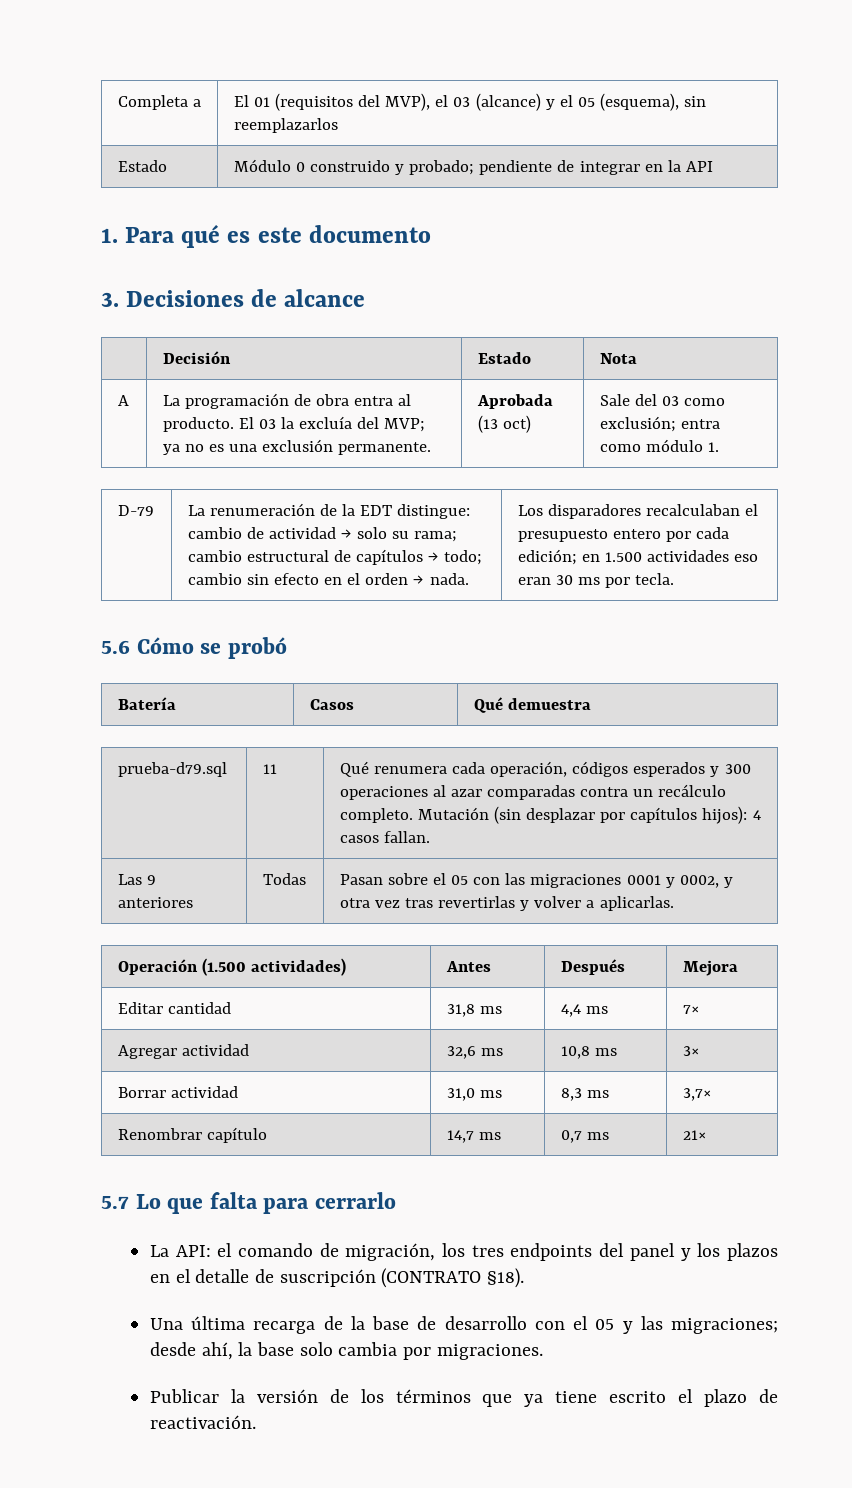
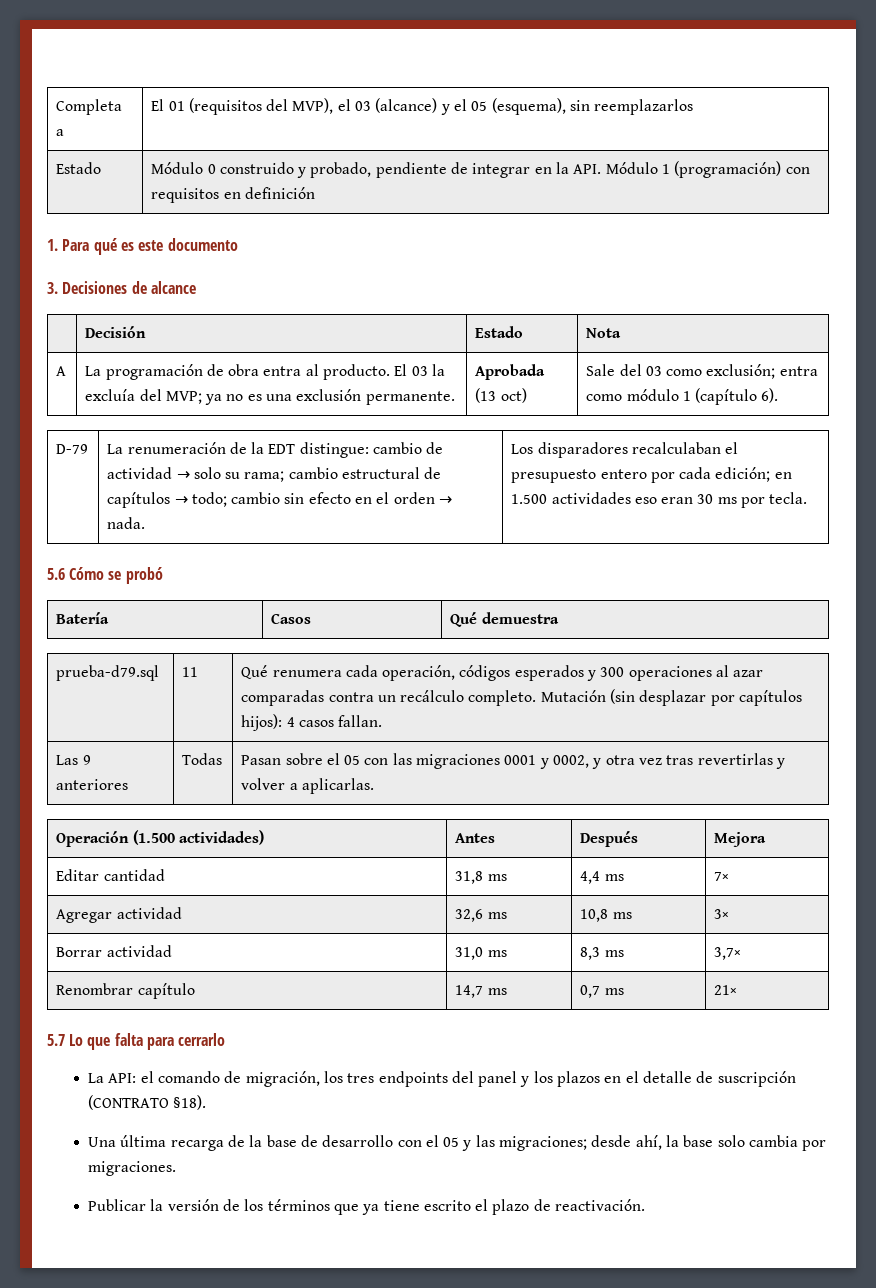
[409,160,475,175] probado; -> [310,162,372,178] probado,
[685,161,713,172] API -> [573,161,810,178] [151,187,315,203] API. Módulo 1 (programación) con requisitos en definición
[707,442,719,452] 1. -> [682,388,779,405] 1 (capítulo 6).

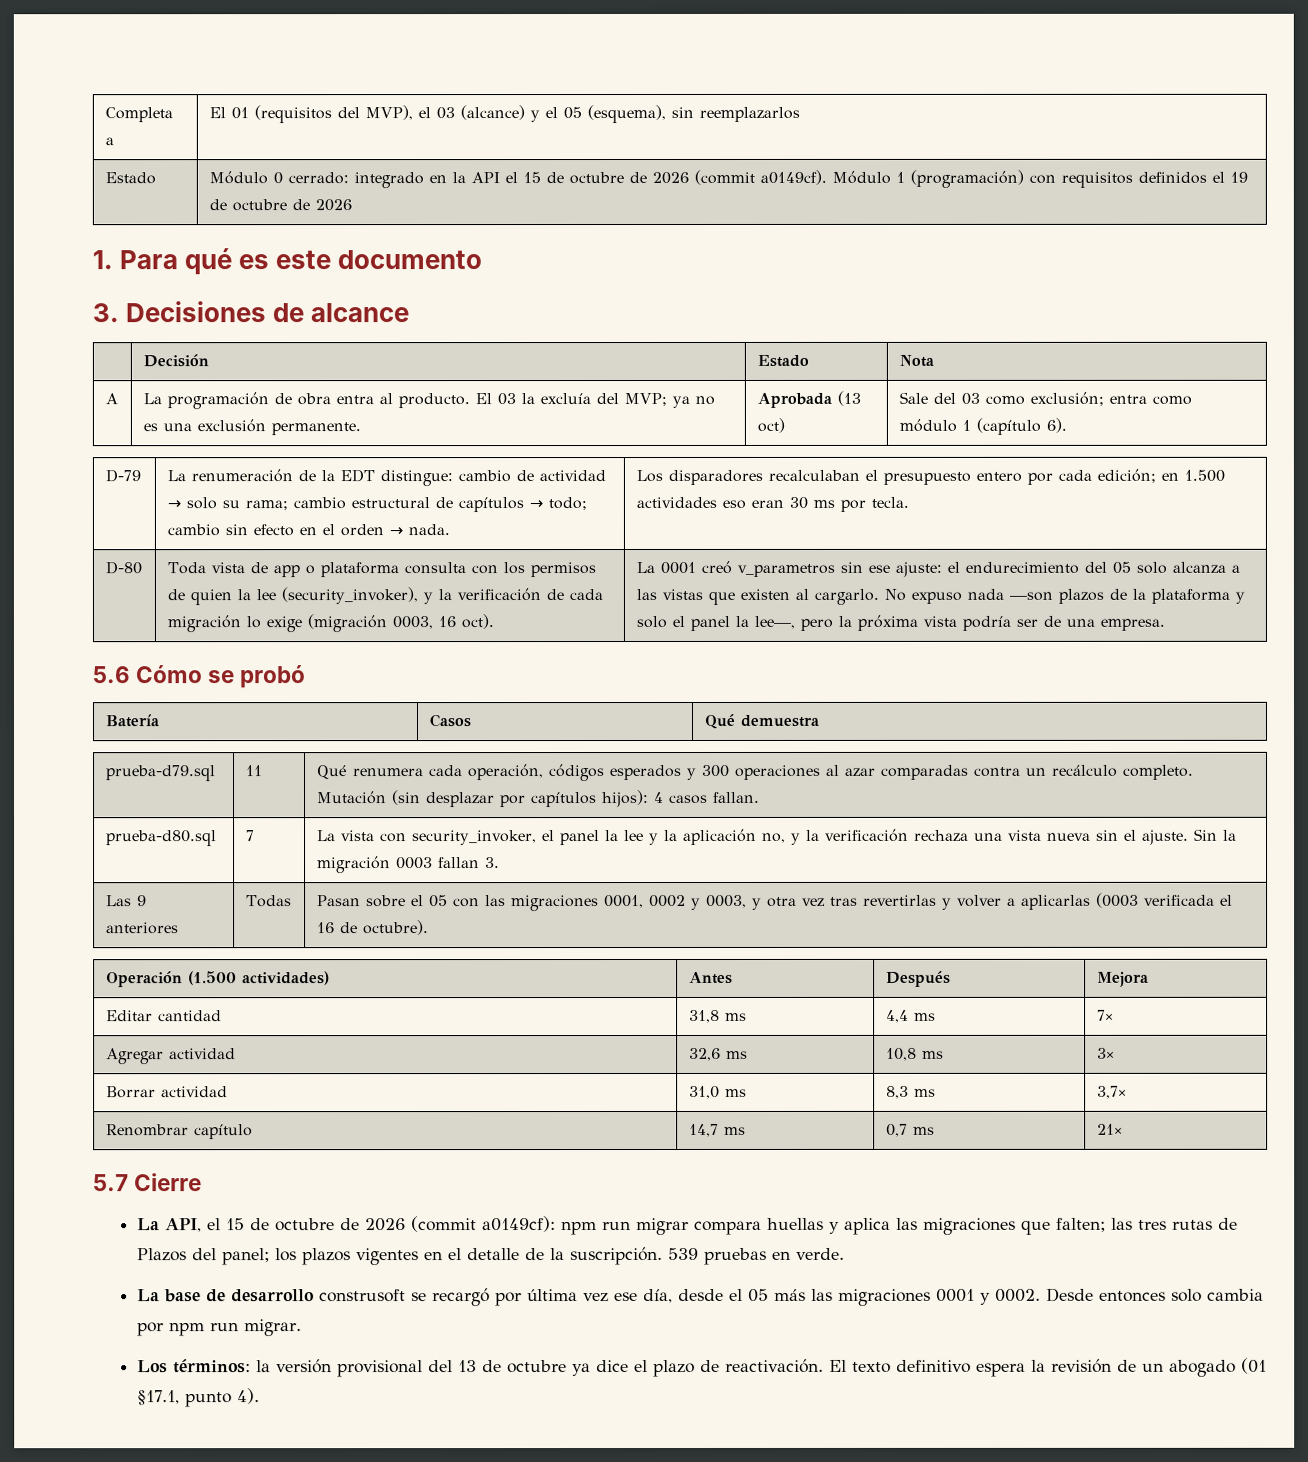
[219,162,602,178] construido y probado, pendiente de integrar en la API. -> [287,169,827,189] cerrado: integrado en la API el 15 de octubre de 2026 (commit a0149cf).
[223,187,315,199] en definición -> [1137,171,1248,184] [208,199,352,212] definidos el 19 de octubre de 2026
(808, 498) none -> [104,561,142,575] [166,562,596,578] [166,587,603,606] [166,614,494,633] [635,560,1240,577] [635,588,1245,605] [635,614,1165,631] // D-80 | Toda vista de app o plataforma consulta con los permisos de quien la lee (security_invoker), y la verificación de cada migración lo exige (migración 0003, 16 oct). | La 0001 creó v_parametros sin ese ajuste: el endurecimiento del 05 solo alcanza a las vistas que existen al cargarlo. No expuso nada —son plazos de la plataforma y solo el panel la lee—, pero la próxima vista podría ser de una empresa.
(383, 721) none -> [105,830,217,847] [245,830,255,842] [316,828,1237,846] [316,856,500,874] // prueba-d80.sql | 7 | La vista con security_invoker, el panel la lee y la aplicación no, y la verificación rechaza una vista nueva sin el ajuste. Sin la migración 0003 fallan 3.
[504,755,590,769] 0001 y 0002, -> [603,894,747,910] 0001, 0002 y 0003,
[301,778,374,794] aplicarlas. -> [1020,892,1233,910] [316,920,429,936] aplicarlas (0003 verificada el 16 de octubre).
[69,1033,225,1050] [87,1071,530,1087] Lo que falta para cerrarlo // La API: el comando de migración, los tres endpoints del panel y -> [134,1173,203,1192] [137,1216,1239,1236] [137,1248,271,1266] Cierre // La API, el 15 de octubre de 2026 (commit a0149cf): npm run migrar compara huellas y aplica las migraciones que falten; las tres rutas de Plazos del panel;
(601, 1079) none -> [356,1248,420,1266] vigentes
[717,1071,796,1087] [87,1095,207,1110] [87,1135,827,1151] [87,1161,176,1176] [87,1199,646,1215] suscripción (CONTRATO §18). // Una última recarga de la base de desarrollo con el 05 y las migraciones; desde ahí, la base solo cambia por migraciones. // Publicar la versión de los términos que ya tiene escrito el plazo de reactivación. -> [550,1246,846,1266] [137,1287,1265,1307] [137,1319,303,1337] [137,1357,1268,1378] [137,1388,261,1408] la suscripción. 539 pruebas en verde. // La base de desarrollo construsoft se recargó por última vez ese día, desde el 05 más las migraciones 0001 y 0002. Desde entonces solo cambia por npm run migrar. // Los términos: la versión provisional del 13 de octubre ya dice el plazo de reactivación. El texto definitivo espera la revisión de un abogado (01 §17.1, punto 4).

